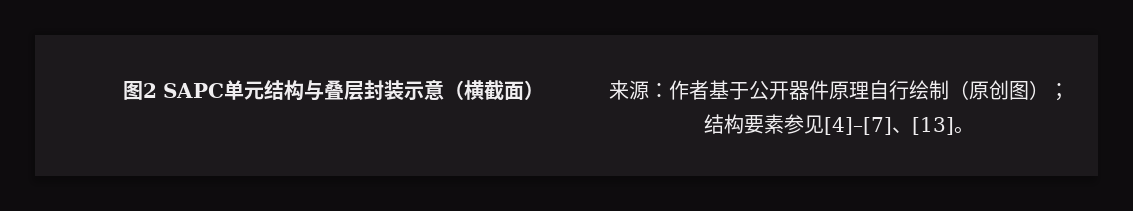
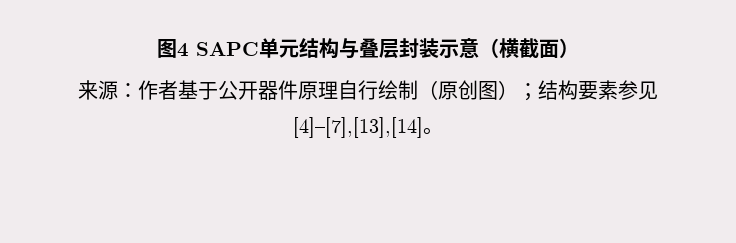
[122,81,157,100] 图2 -> [157,39,189,58] 图4
[824,117,954,135] [4]–[7]、[13] -> [293,117,423,138] [4]–[7],[13],[14]

